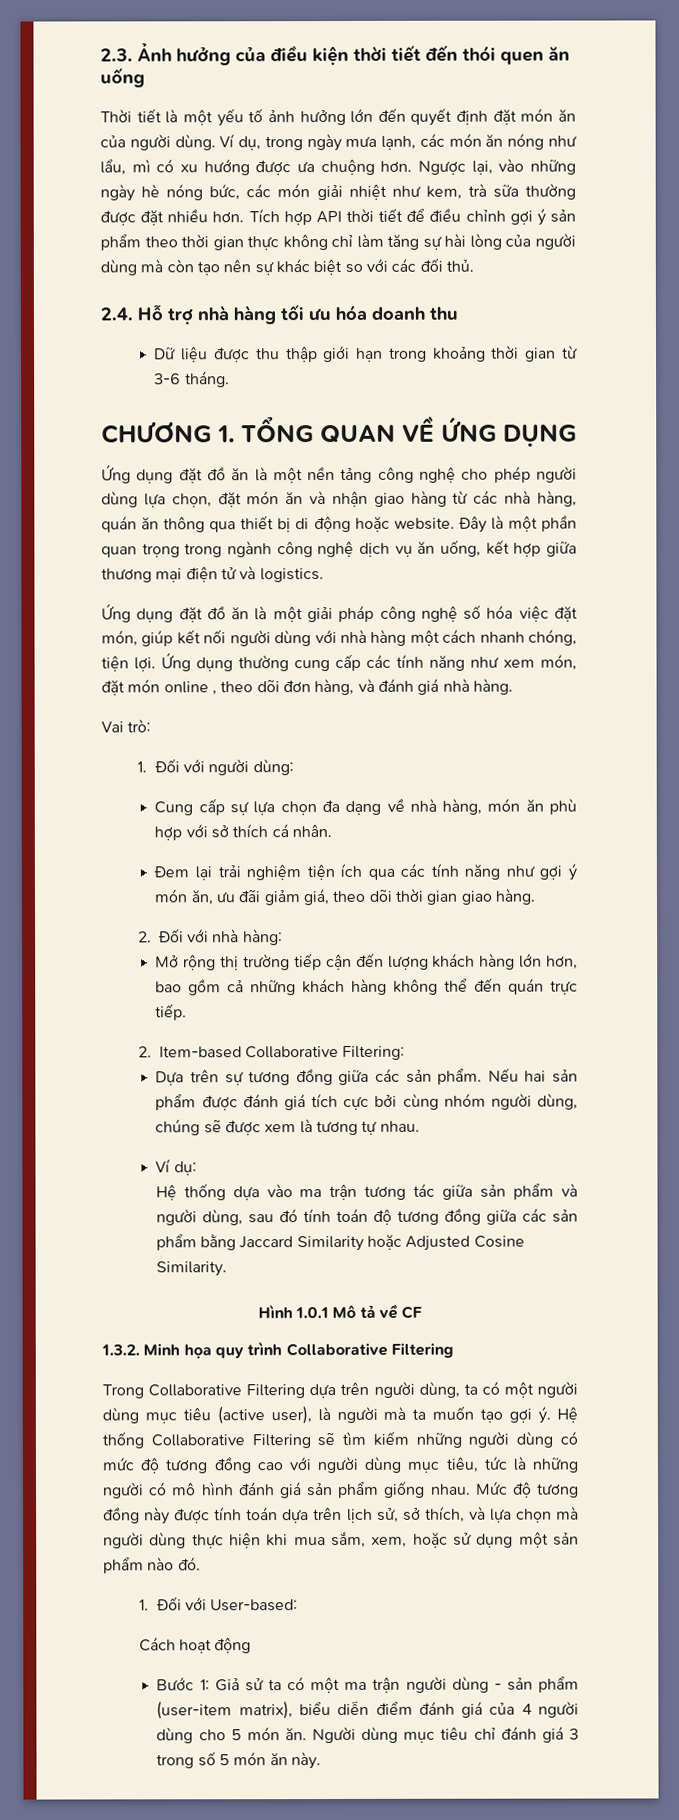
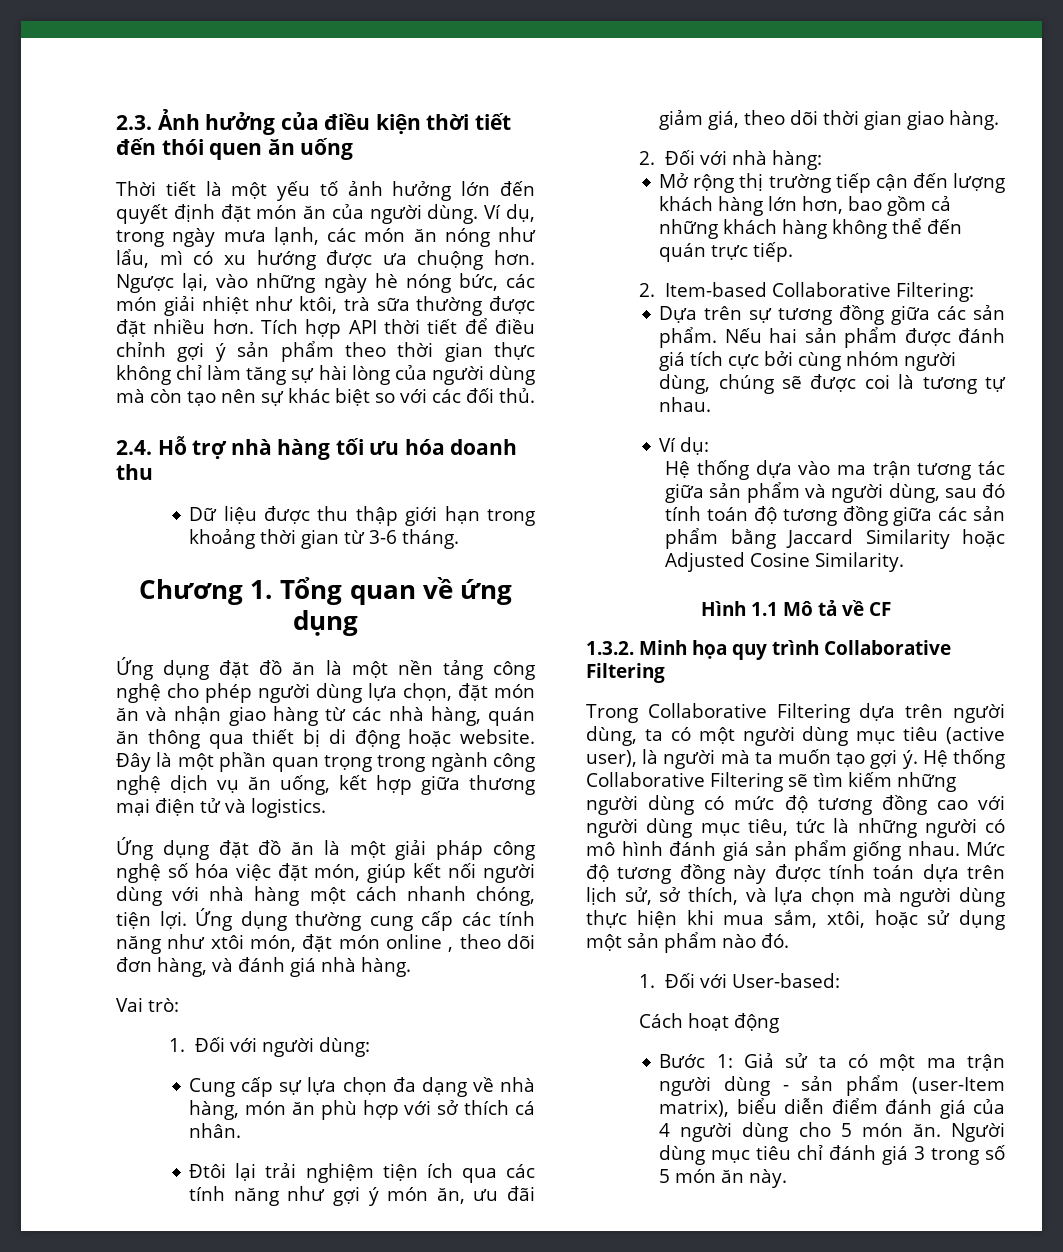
[425,185,462,200] kem, -> [299,296,337,314] ktôi,
[101,415,577,447] CHƯƠNG 1. TỔNG QUAN VỀ ỨNG DỤNG -> [139,577,512,605] [293,610,358,636] Chương 1. Tổng quan về ứng dụng
[503,659,535,668] xem -> [210,934,244,949] xtôi
[153,866,190,878] Đem -> [189,1163,227,1178] Đtôi
[264,1124,297,1133] xem -> [864,374,890,389] coi
[295,1307,330,1319] 1.0.1 -> [750,602,778,616] 1.1
[371,1536,408,1548] xem, -> [826,910,865,928] xtôi,
[156,1701,233,1720] (user-item -> [912,1077,1005,1094] (user-Item

